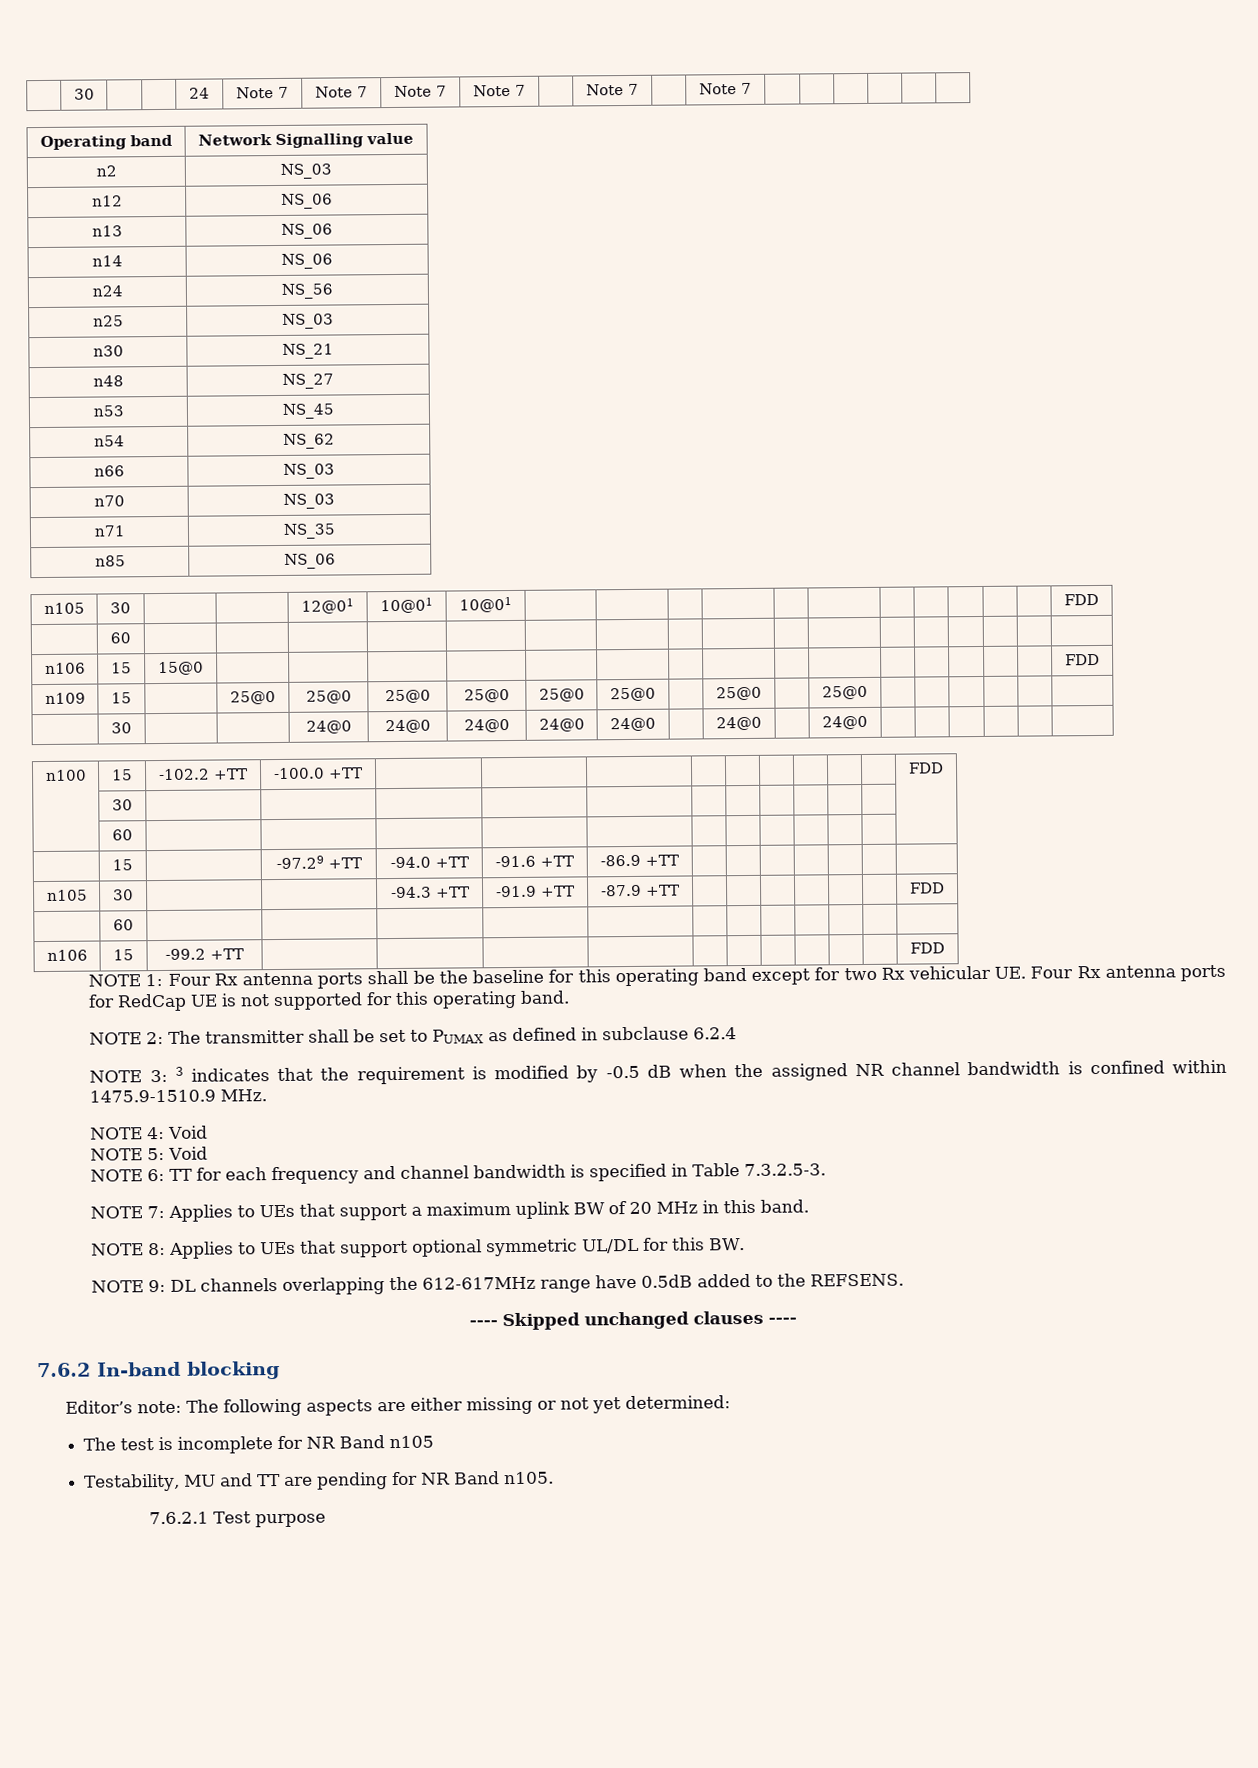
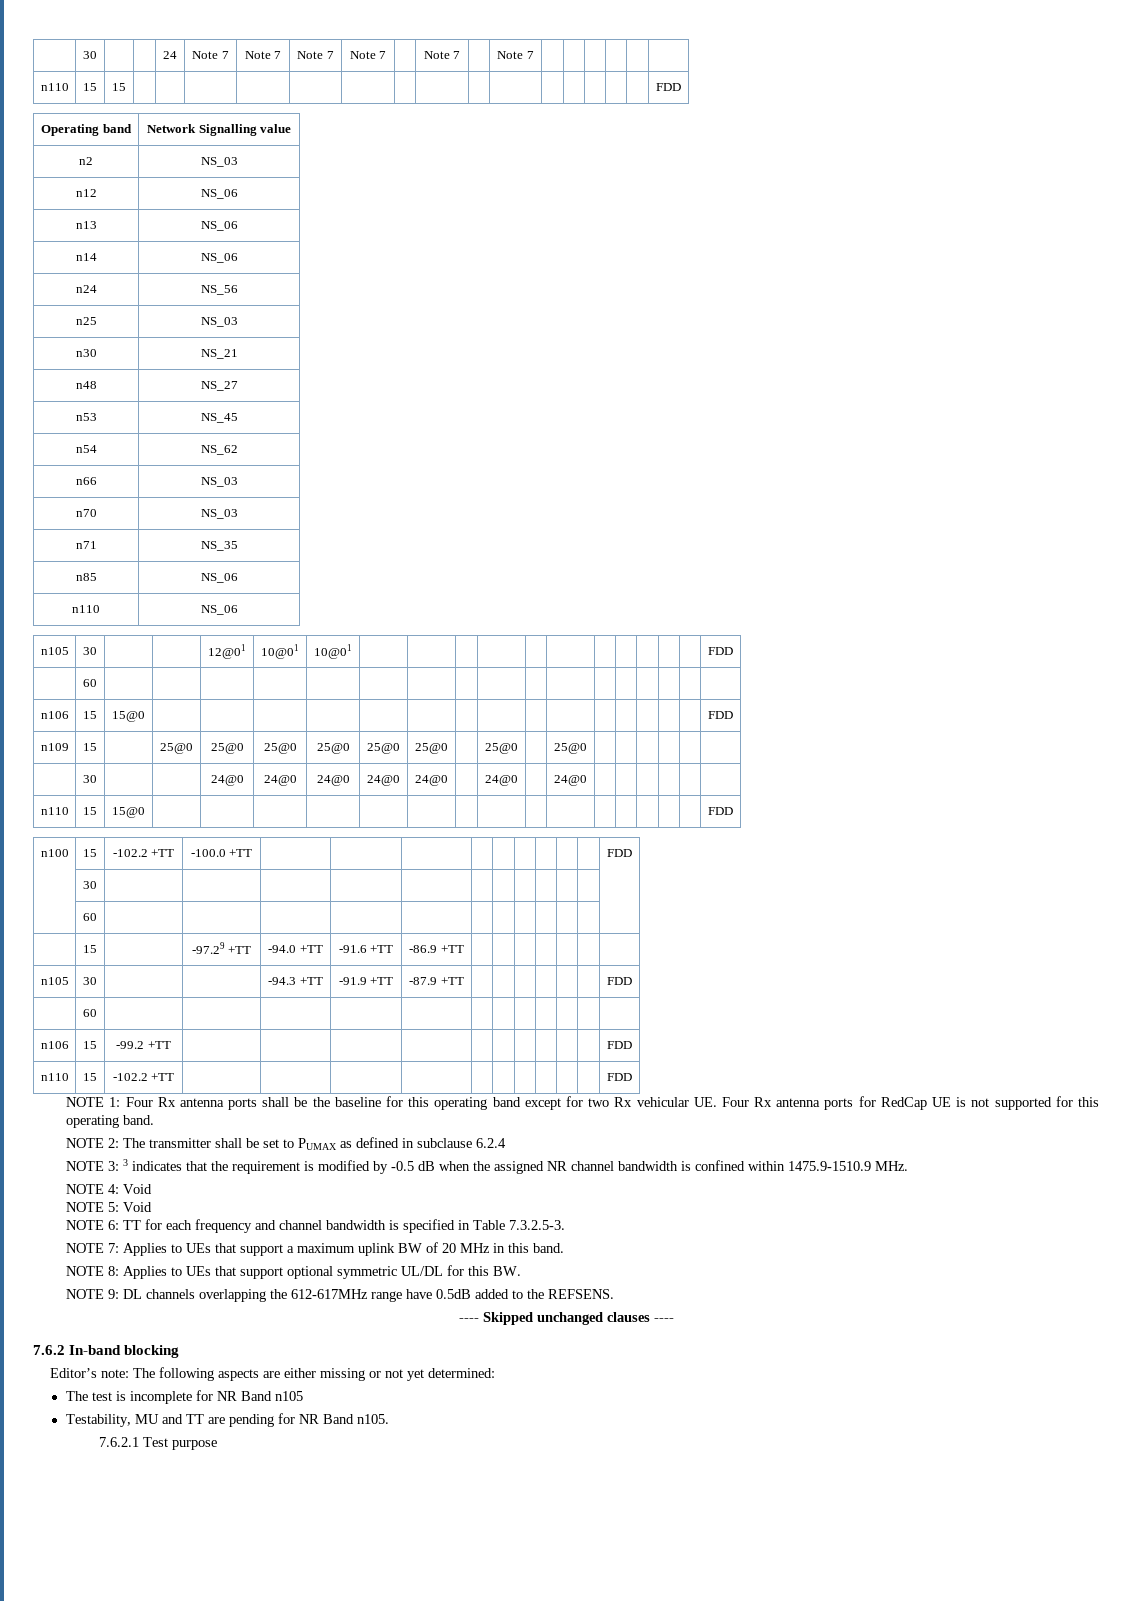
(752, 88) none -> [40,83,69,91] [83,83,97,91] [112,83,126,91] [656,83,681,91] // n110 | 15 | 15 | | | | | | | | | | | | | | | | FDD
(336, 561) none -> [72,605,100,613] [200,605,238,615] // n110 | NS_06
(868, 722) none -> [40,807,69,815] [83,807,97,815] [112,807,145,818] [708,807,733,815] // n110 | 15 | 15@0 | | | | | | | | | | | | | | | | FDD
(945, 948) none -> [40,1073,69,1081] [83,1073,97,1081] [112,1073,175,1081] [607,1073,632,1081] // n110 | 15 | -102.2 +TT | | | | | | | | | | | FDD

